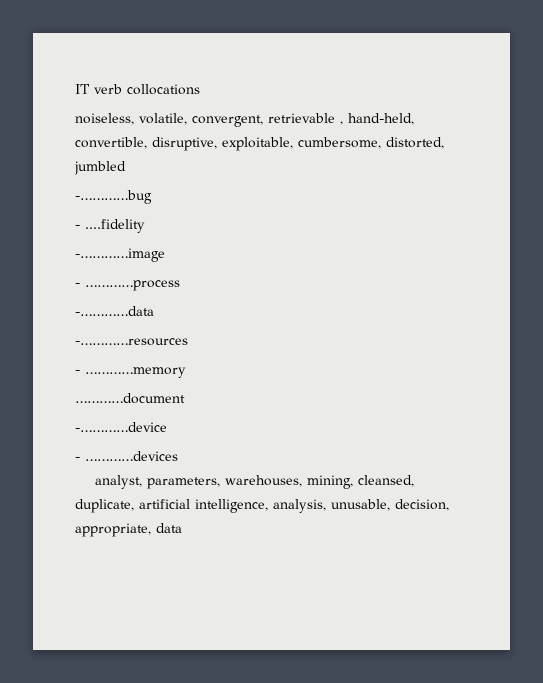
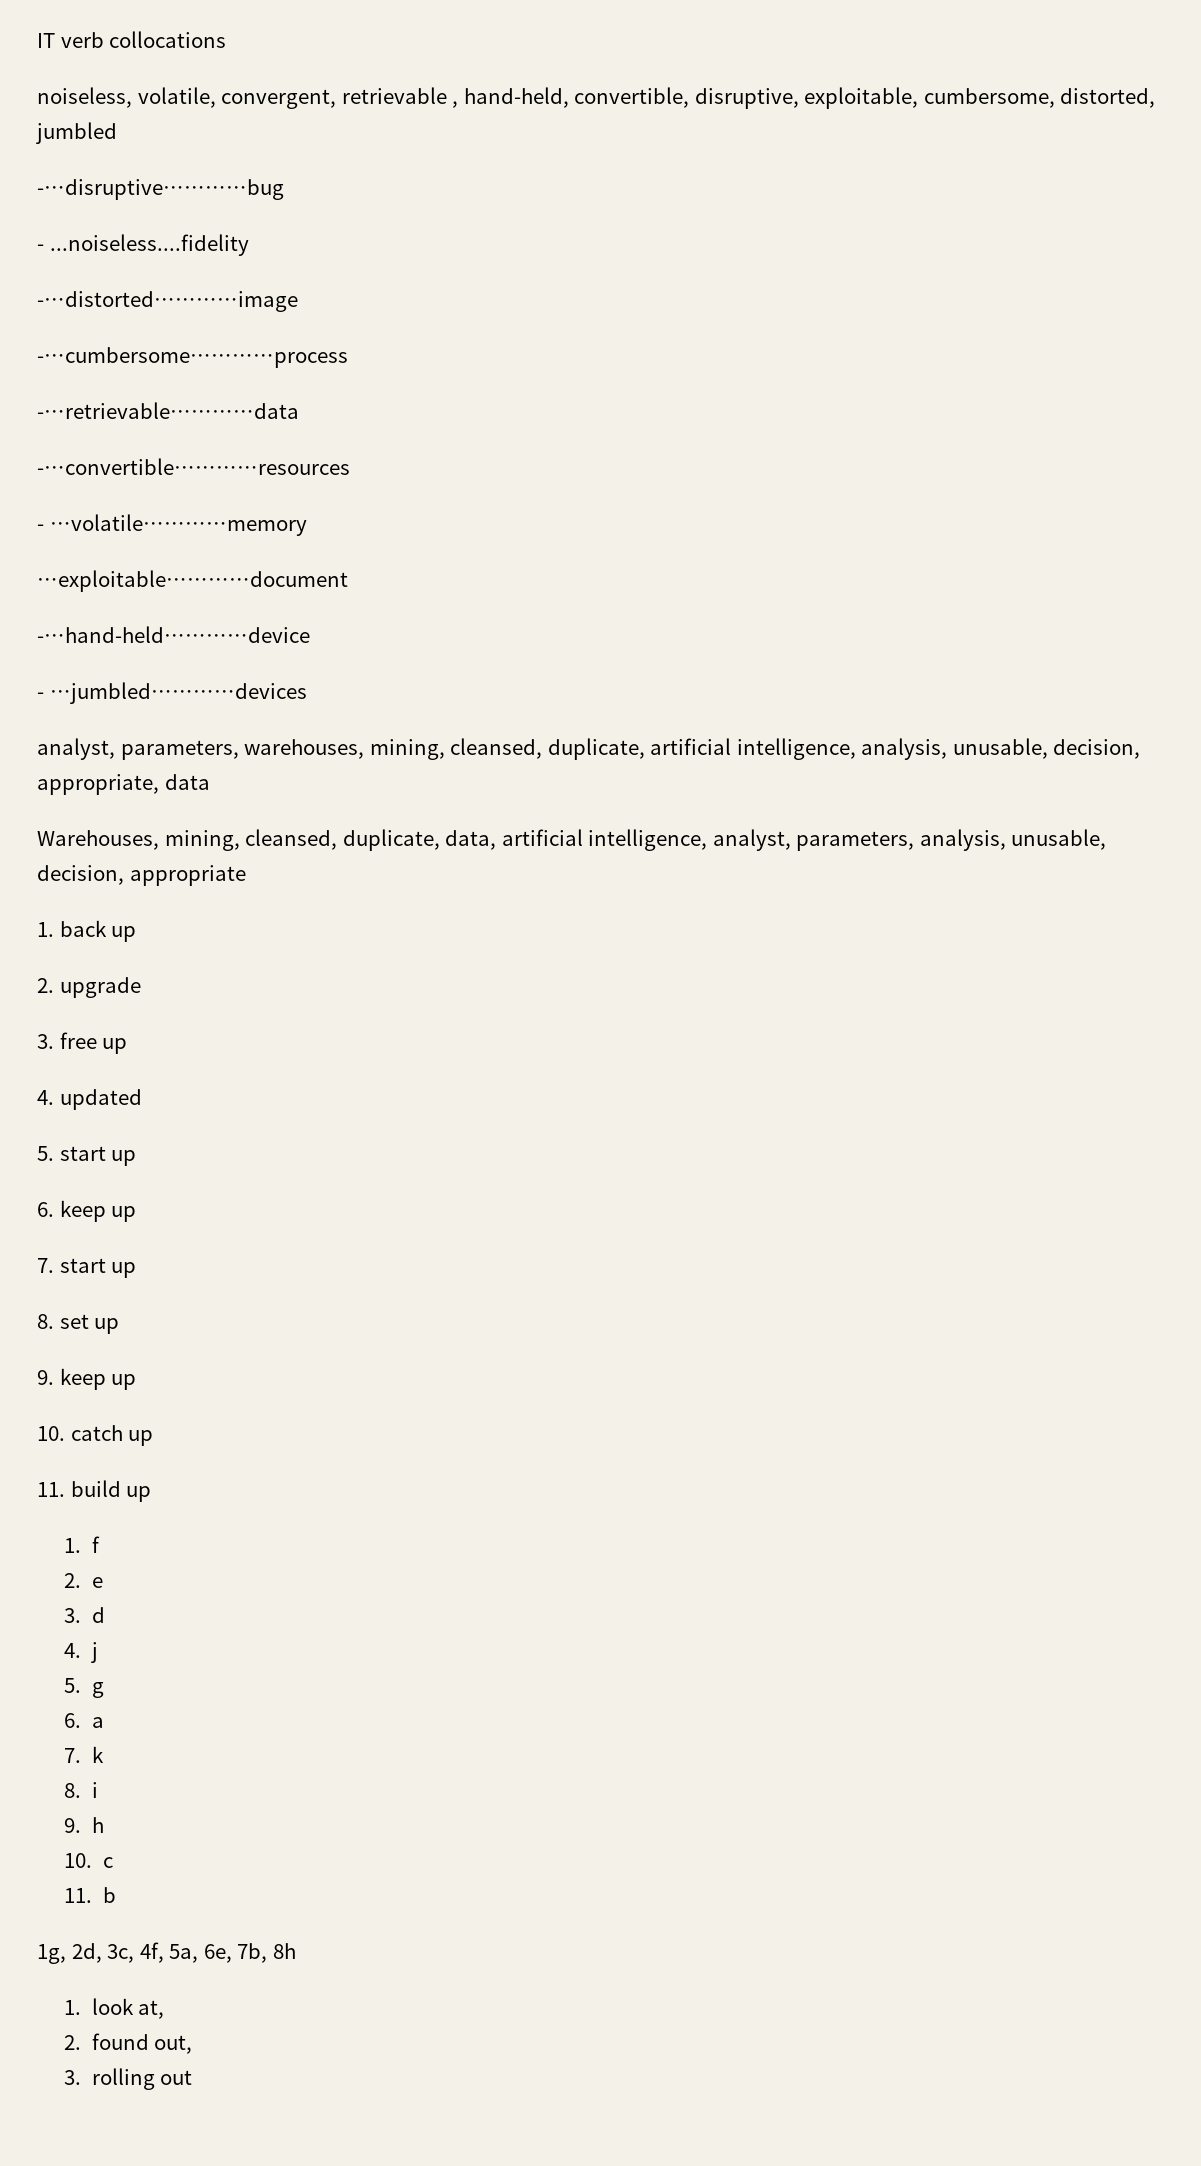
[75,190,152,204] [75,219,145,233] [75,248,165,262] [75,280,180,291] [75,306,154,316] [75,338,188,346] [75,367,186,378] [75,393,185,404] [75,422,167,432] [75,451,178,461] -…………bug // - ....fidelity // -…………image // - …………process // -…………data // -…………resources // - …………memory // …………document // -…………device // - …………devices -> [37,179,284,200] [37,234,249,256] [37,291,298,312] [37,347,348,368] [37,402,299,419] [37,458,350,475] [37,514,307,536] [37,570,348,592] [37,626,310,643] [37,682,307,704] -…disruptive…………bug // - ...noiseless....fidelity // -…distorted…………image // -…cumbersome…………process // -…retrievable…………data // -…convertible…………resources // - …volatile…………memory // …exploitable…………document // -…hand-held…………device // - …jumbled…………devices
(182, 528) none -> [37,829,1107,851] [37,865,246,886] [37,920,137,942] [37,977,141,998] [37,1032,128,1054] [37,1089,142,1110] [37,1146,137,1166] [37,1200,137,1222] [37,1258,137,1278] [37,1314,120,1334] [37,1368,137,1390] [37,1425,154,1446] [37,1480,152,1502] [64,1536,100,1553] [64,1573,103,1588] [64,1607,105,1623] [64,1642,98,1663] [64,1678,104,1698] [64,1713,104,1728] [64,1746,104,1763] [64,1782,98,1798] [64,1817,104,1833] [64,1853,113,1868] [64,1887,116,1903] [37,1942,296,1964] [64,1998,165,2019] [64,2033,193,2054] [64,2068,193,2090] // Warehouses, mining, cleansed, duplicate, data, artificial intelligence, analyst, parameters, analysis, unusable, decision, appropriate // 1. back up // 2. upgrade // 3. free up // 4. updated // 5. start up // 6. keep up // 7. start up // 8. set up // 9. keep up // 10. catch up // 11. build up // 1. f // 2. e // 3. d // 4. j // 5. g // 6. a // 7. k // 8. i // 9. h // 10. c // 11. b // 1g, 2d, 3c, 4f, 5a, 6e, 7b, 8h // 1. look at, // 2. found out, // 3. rolling out

